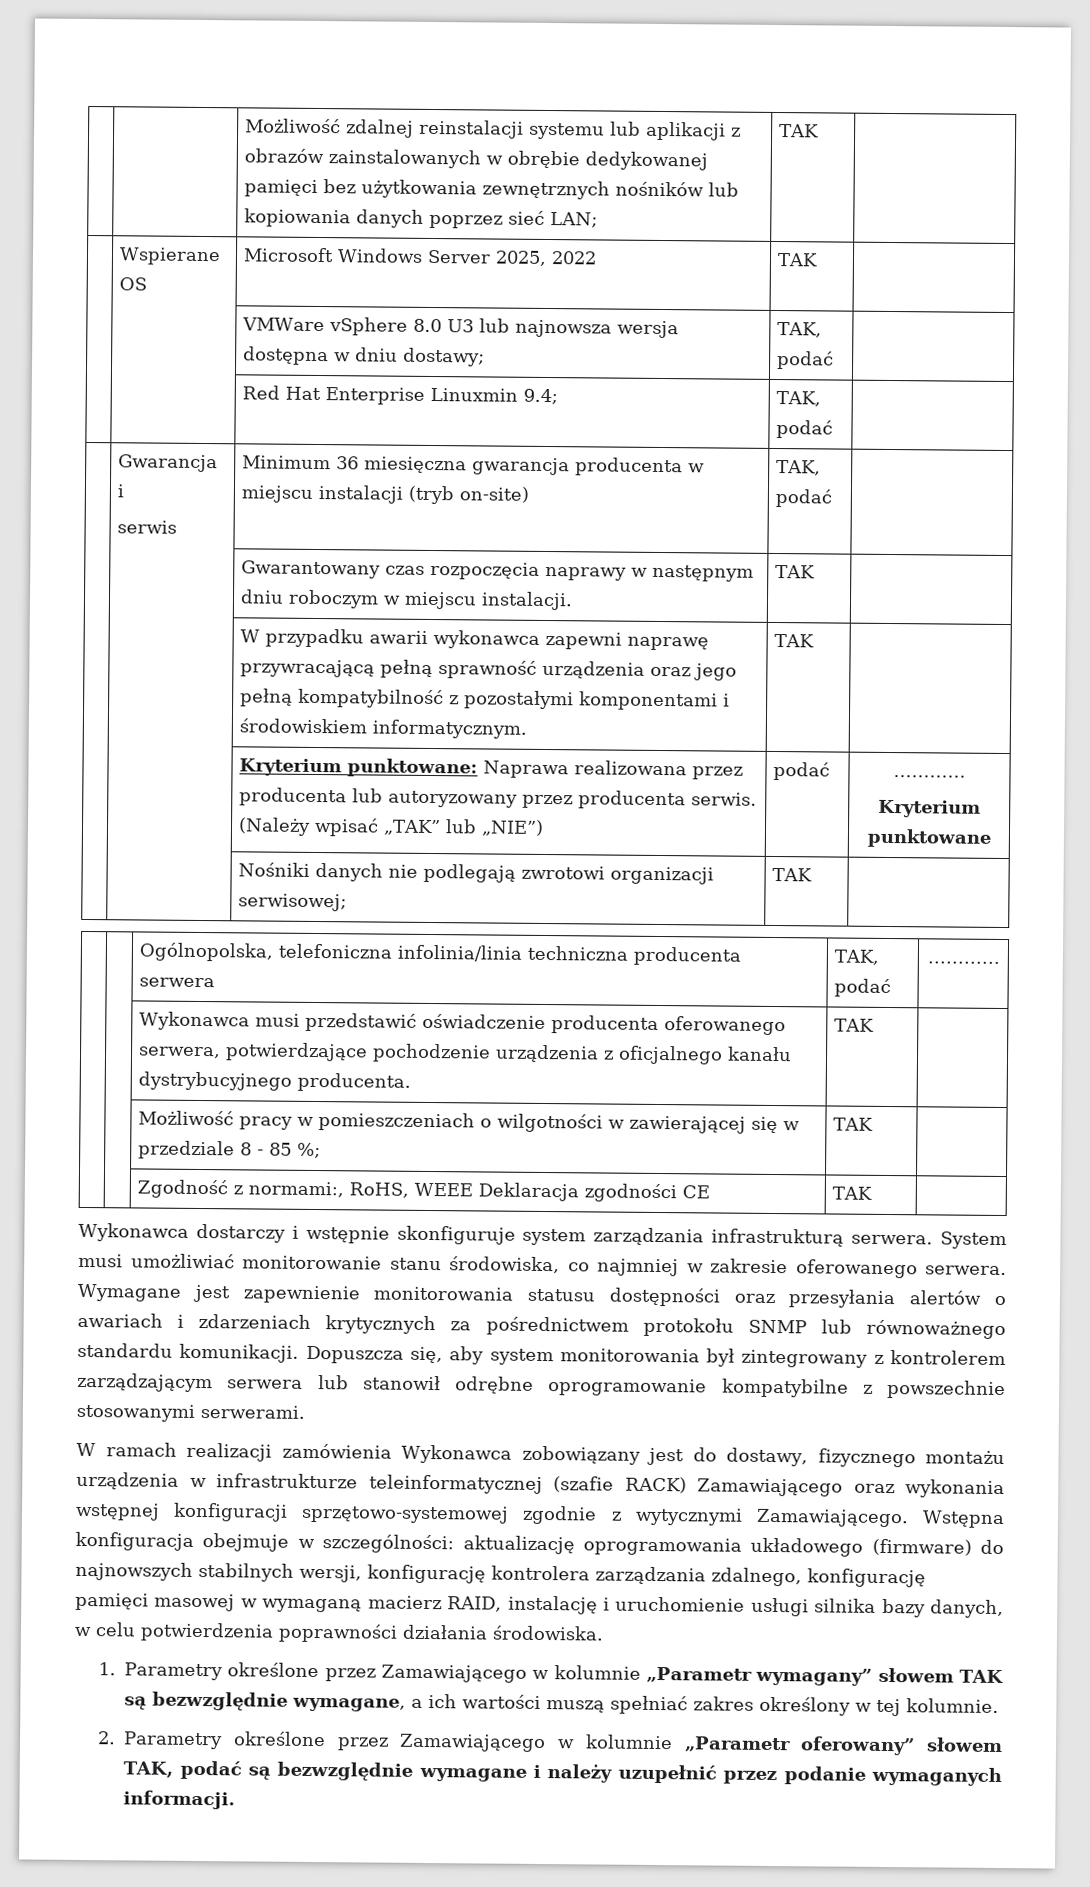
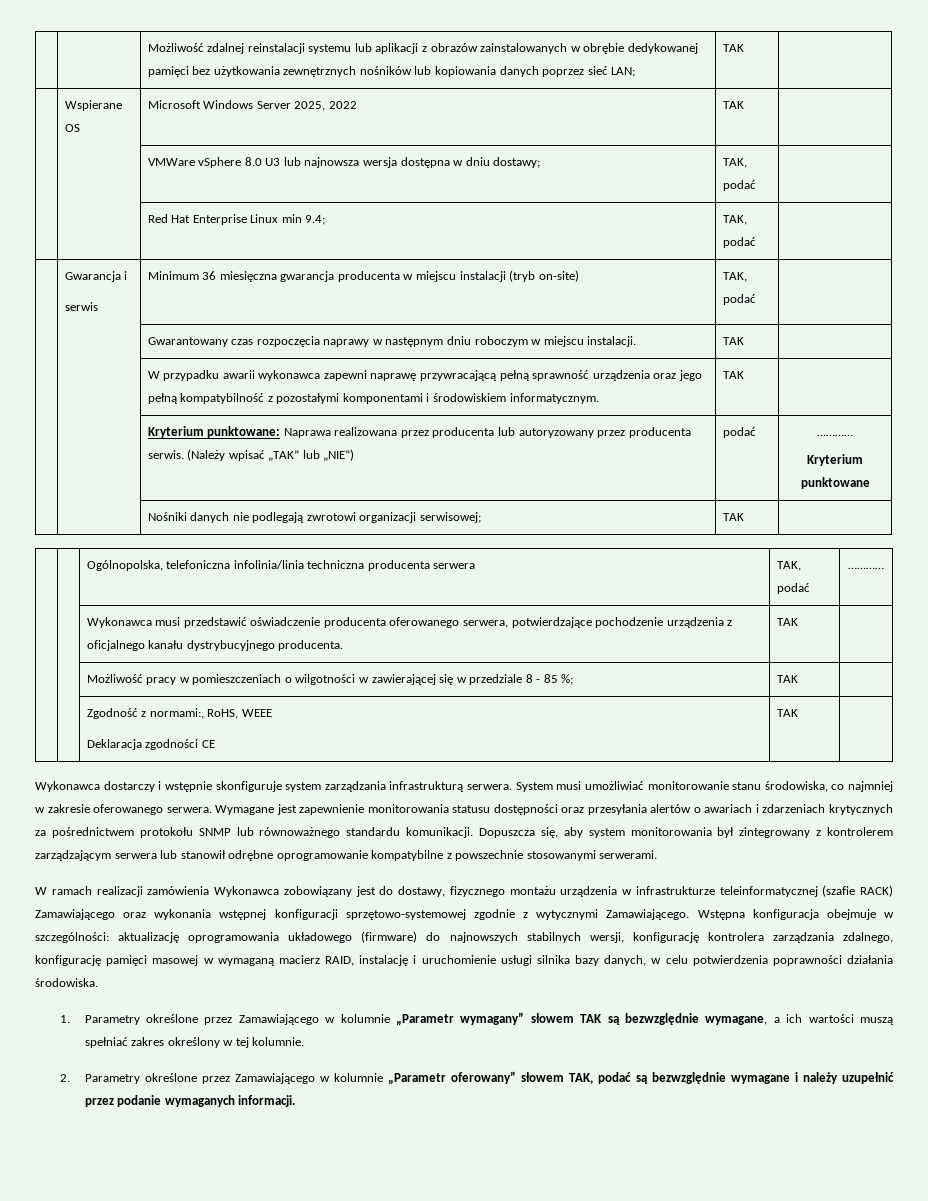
[430,387,519,402] Linuxmin -> [250,214,302,223] Linux min
(474, 1189) none -> (272, 713) //

